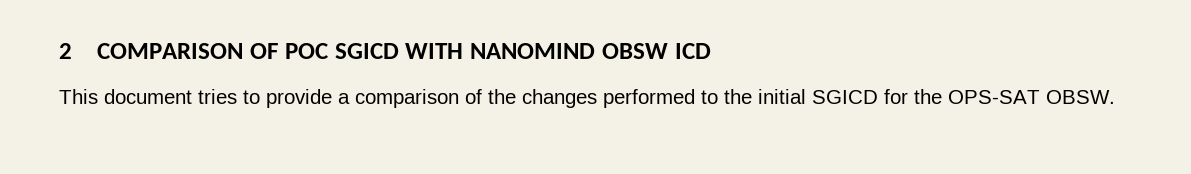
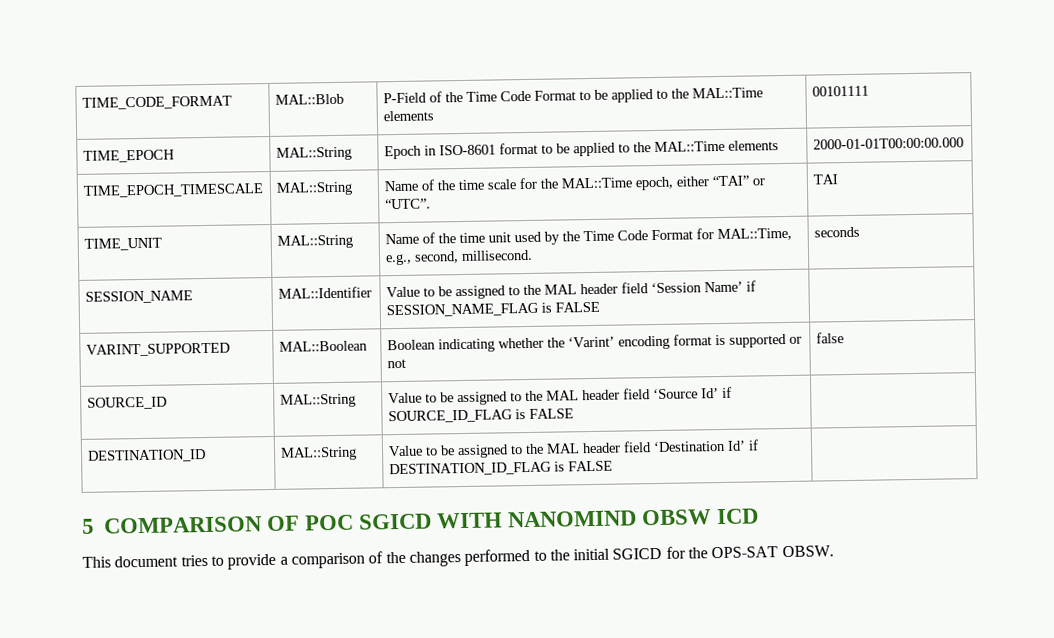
[59,43,72,59] 2 -> [81,95,232,110] [274,93,344,105] [382,87,763,104] [382,110,434,122] [811,85,869,97] [82,149,175,163] [275,146,352,161] [383,140,779,160] [812,137,964,150] [82,183,264,198] [275,181,353,196] [383,175,765,192] [384,198,431,210] [812,174,838,185] [83,237,162,251] [276,234,353,249] [384,227,792,245] [384,249,533,266] [813,226,860,238] [84,290,193,304] [277,286,372,299] [385,280,756,300] [385,301,600,318] [85,342,230,357] [278,340,368,352] [386,333,802,353] [386,358,406,369] [815,332,844,344] [86,396,167,410] [279,393,356,408] [387,386,732,406] [387,408,574,424] [86,449,206,463] [279,446,357,461] [387,439,759,459] [388,460,613,477] [82,518,94,534] TIME_CODE_FORMAT | MAL::Blob | P-Field of the Time Code Format to be applied to the MAL::Time elements | 00101111 // TIME_EPOCH | MAL::String | Epoch in ISO-8601 format to be applied to the MAL::Time elements | 2000-01-01T00:00:00.000 // TIME_EPOCH_TIMESCALE | MAL::String | Name of the time scale for the MAL::Time epoch, either “TAI” or “UTC”. | TAI // TIME_UNIT | MAL::String | Name of the time unit used by the Time Code Format for MAL::Time, e.g., second, millisecond. | seconds // SESSION_NAME | MAL::Identifier | Value to be assigned to the MAL header field ‘Session Name’ if SESSION_NAME_FLAG is FALSE | // VARINT_SUPPORTED | MAL::Boolean | Boolean indicating whether the ‘Varint’ encoding format is supported or not | false // SOURCE_ID | MAL::String | Value to be assigned to the MAL header field ‘Source Id’ if SOURCE_ID_FLAG is FALSE | // DESTINATION_ID | MAL::String | Value to be assigned to the MAL header field ‘Destination Id’ if DESTINATION_ID_FLAG is FALSE | // 5

